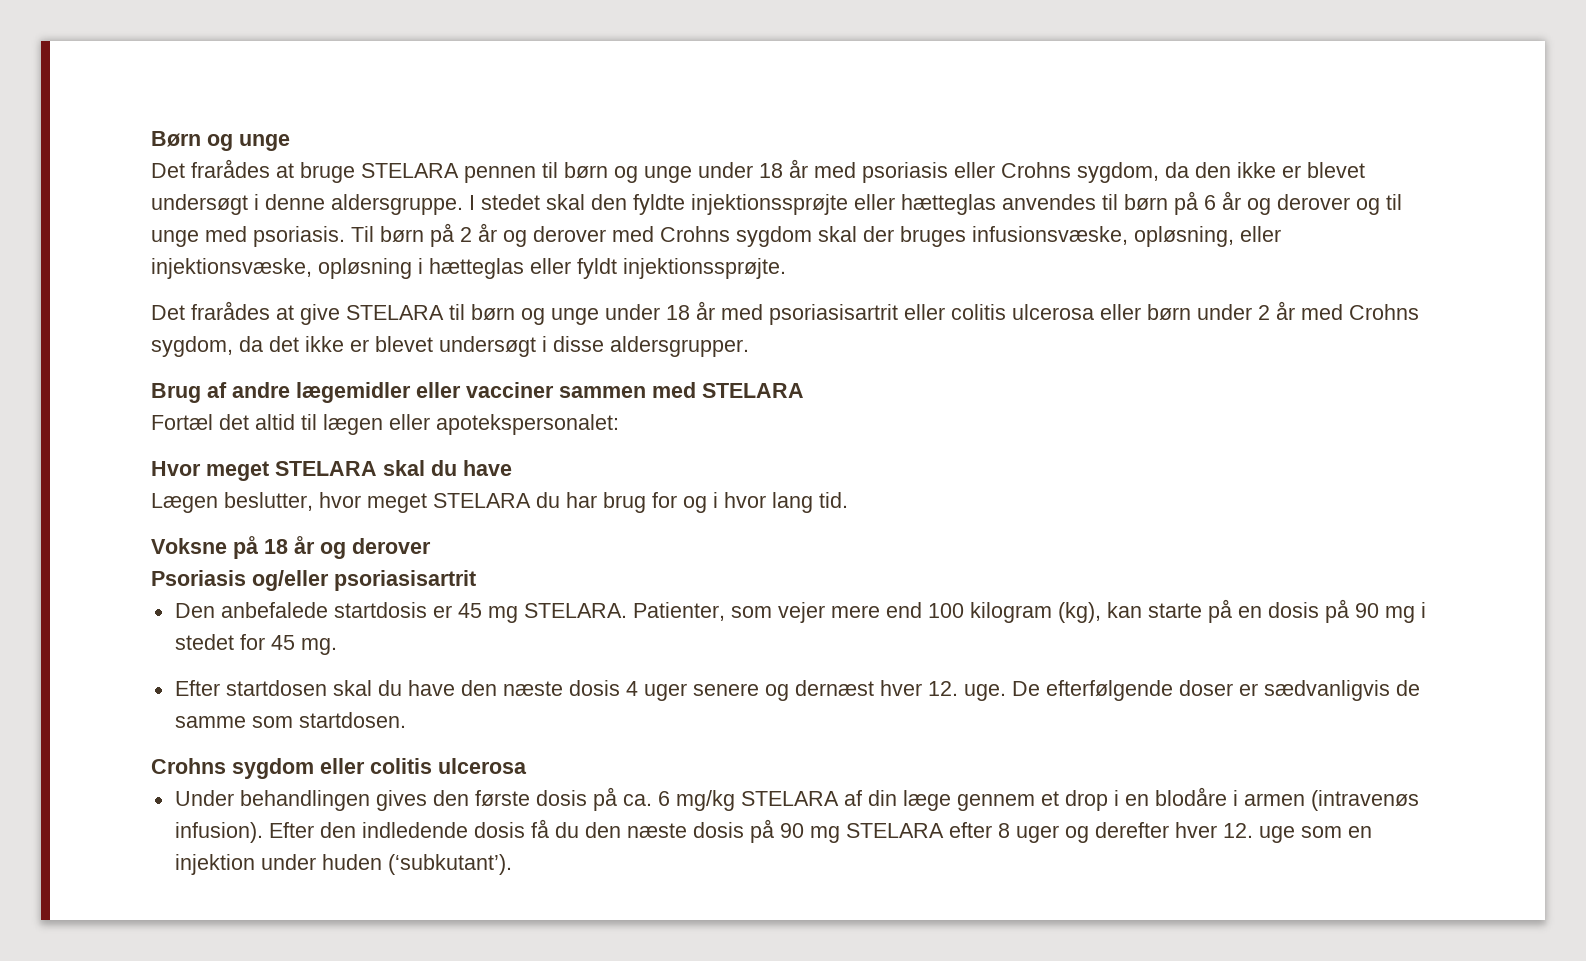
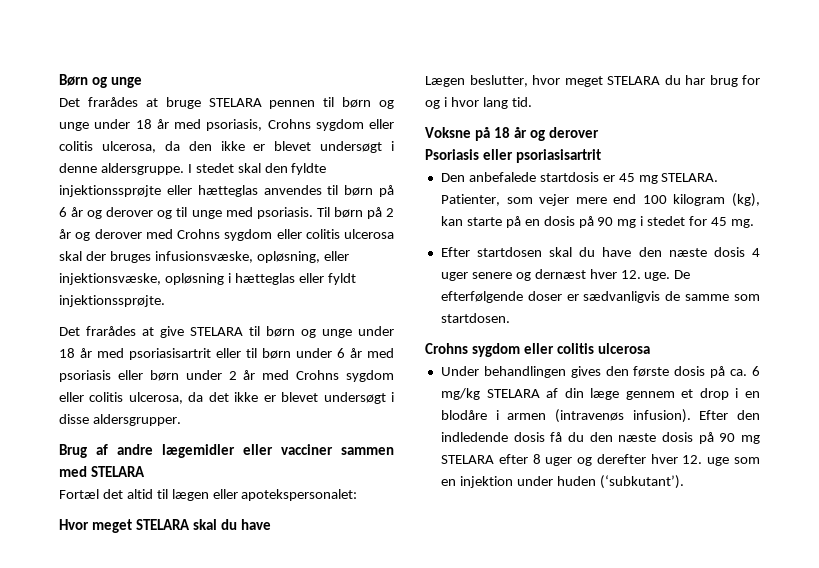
[862,162,1159,183] psoriasis eller Crohns sygdom, -> [206,119,394,131] [59,141,156,153] psoriasis, Crohns sygdom eller colitis ulcerosa,
(812, 236) none -> [276,229,394,239] eller colitis ulcerosa
[951,304,1094,320] colitis ulcerosa -> [246,348,394,359] [59,370,111,382] til børn under 6 år med psoriasis
[151,336,233,357] sygdom, -> [346,370,394,382] [59,392,183,404] sygdom eller colitis ulcerosa,
[252,570,329,591] og/eller -> [482,149,513,160] eller

